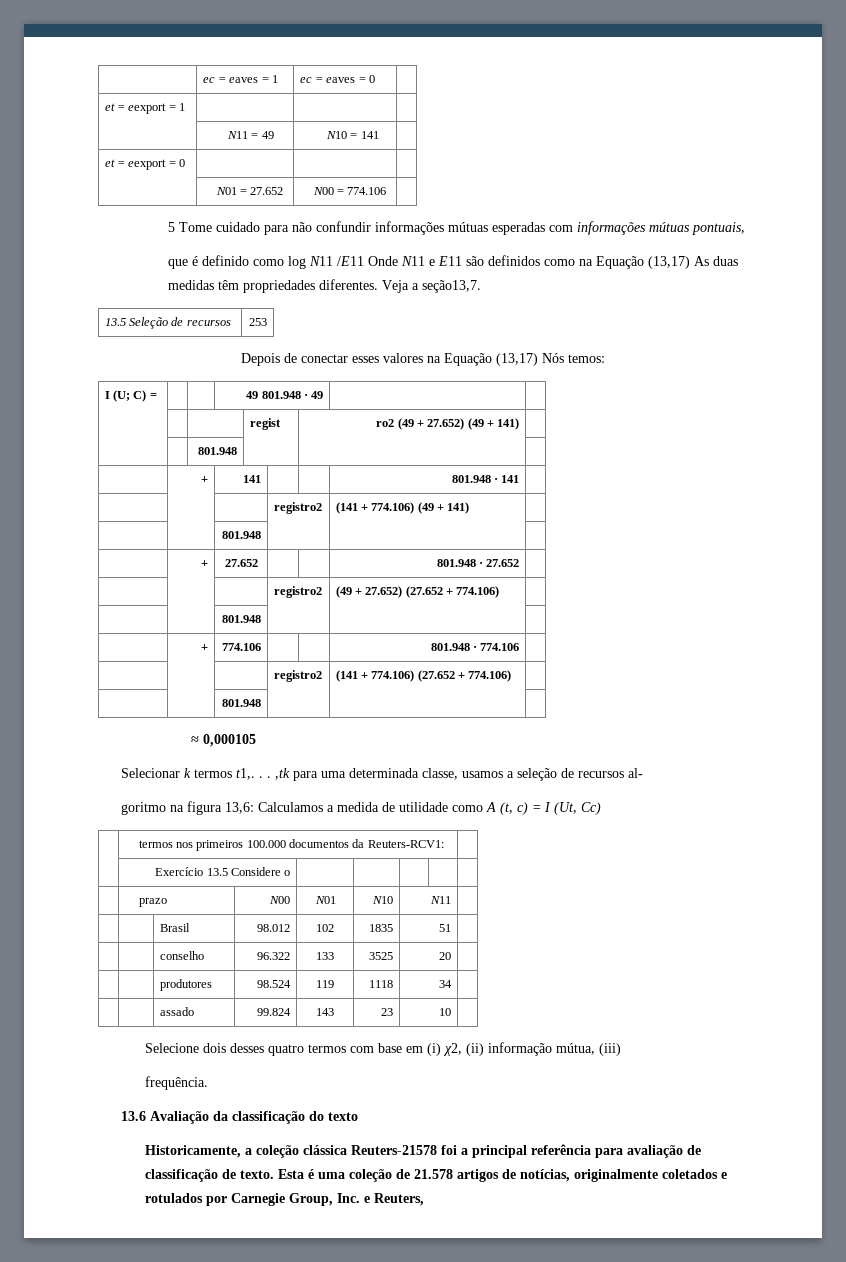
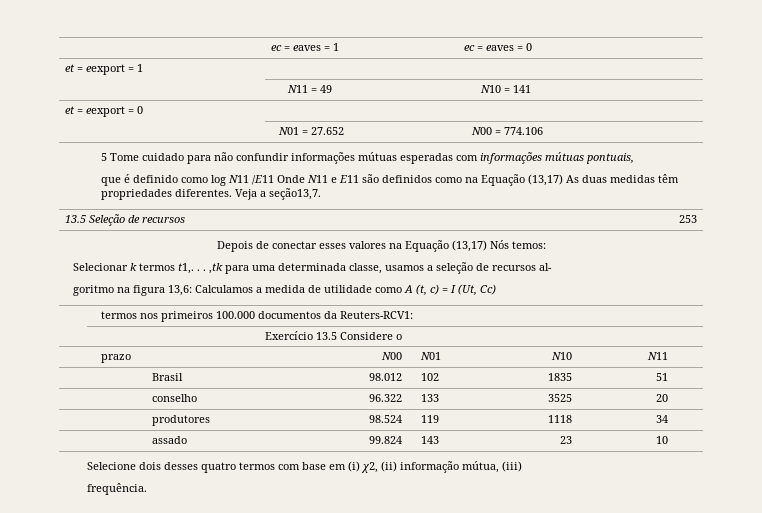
[104,390,157,402] [246,391,324,399] [249,418,281,430] [376,418,520,430] [198,447,238,455] [201,476,209,483] [243,475,262,483] [451,475,520,483] [273,502,322,514] [335,502,470,514] [221,531,261,539] [201,560,209,567] [224,559,258,567] [436,559,520,567] [273,586,322,598] [335,586,500,598] [221,615,261,623] [201,644,209,651] [221,643,261,651] [430,643,520,651] [273,670,322,682] [335,670,512,682] [221,699,261,707] [191,734,257,747] // I (U; C) = | | | 49 801.948 · 49 | | // | | | regist | ro2 (49 + 27.652) (49 + 141) | // | | 801.948 | | | // | + | 141 | | | 801.948 · 141 | // | | | registro2 | (141 + 774.106) (49 + 141) | // | | 801.948 | | | // | + | 27.652 | | | 801.948 · 27.652 | // | | | registro2 | (49 + 27.652) (27.652 + 774.106) | // | | 801.948 | | | // | + | 774.106 | | | 801.948 · 774.106 | // | | | registro2 | (141 + 774.106) (27.652 + 774.106) | // | | 801.948 | | | // ≈ 0,000105 -> (546, 245) none
[121,1111,359,1124] [144,1144,701,1158] [144,1169,727,1182] [144,1193,424,1206] // 13.6 Avaliação da classificação do texto // Historicamente, a coleção clássica Reuters-21578 foi a principal referência para avaliação de classificação de texto. Esta é uma coleção de 21.578 artigos de notícias, originalmente coletados e rotulados por Carnegie Group, Inc. e Reuters, -> (148, 489) none

